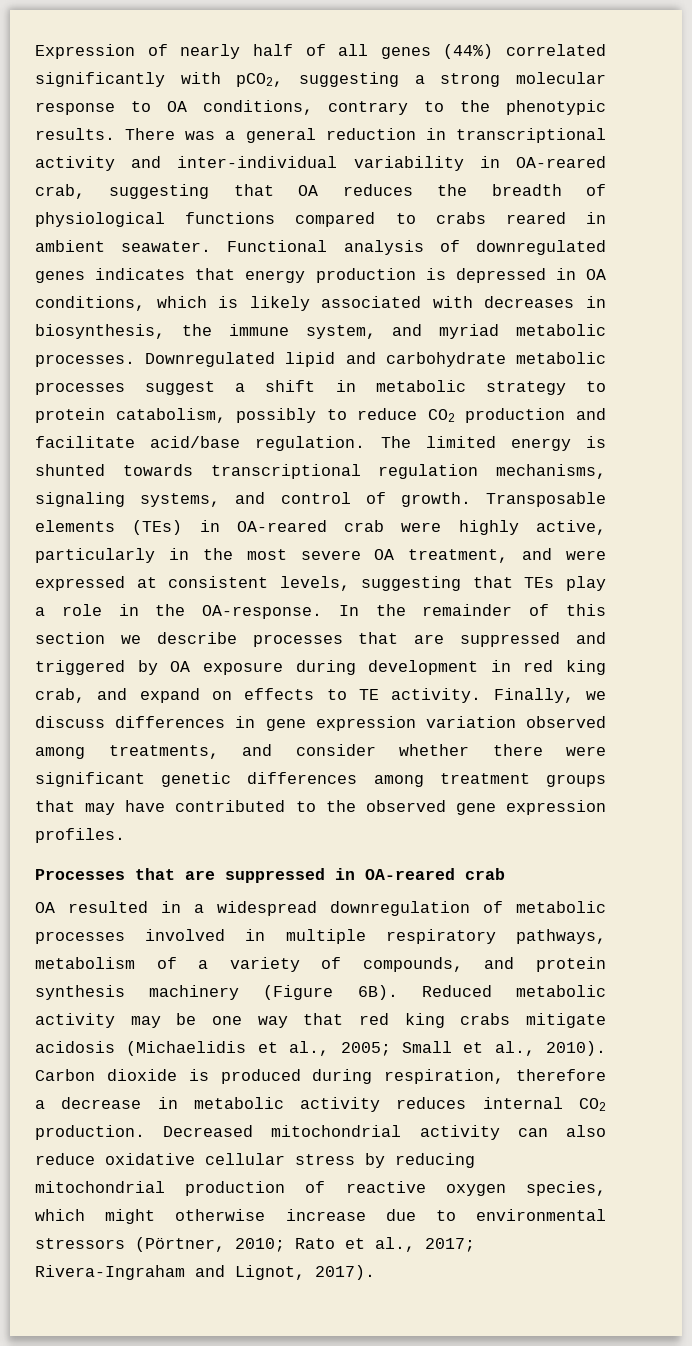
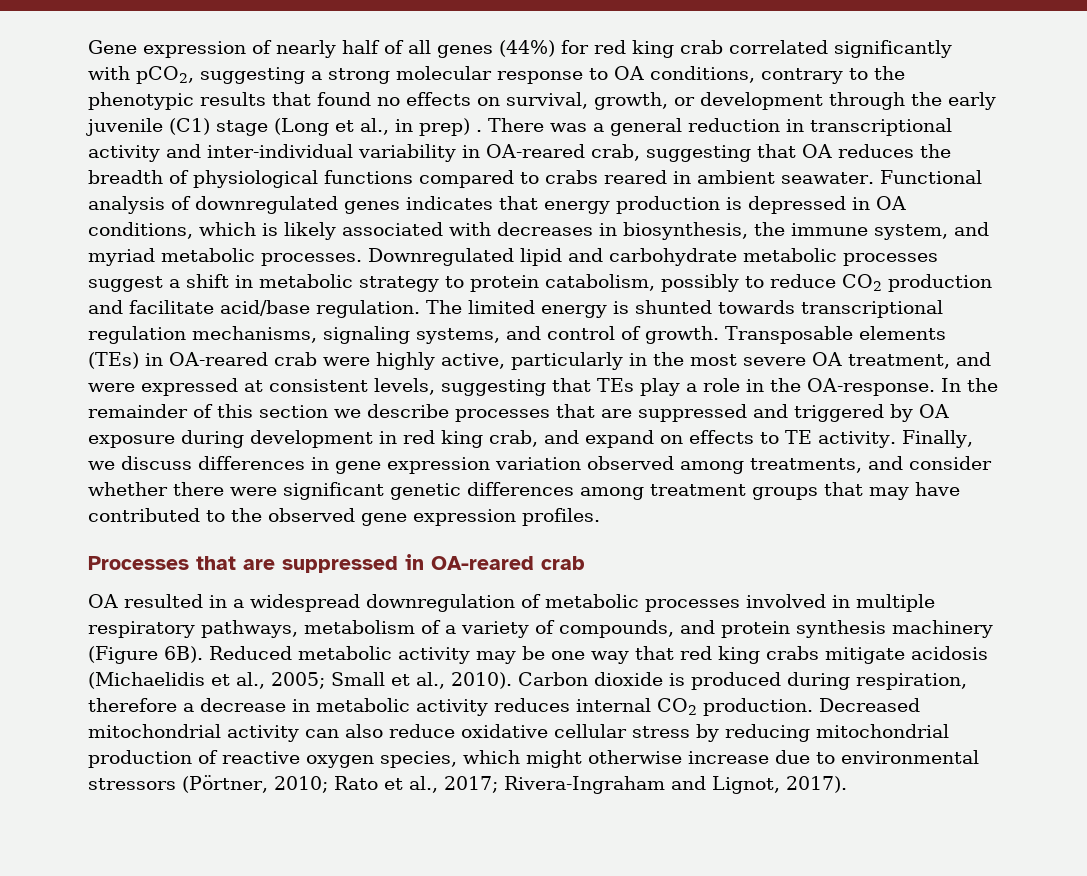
[35,44,135,59] Expression -> [88,40,246,58] Gene expression
(494, 51) none -> [561,40,723,58] for red king crab
[35,128,115,140] results. -> [200,92,996,110] [86,118,482,136] results that found no effects on survival, growth, or development through the early juvenile (C1) stage (Long et al., in prep) .

